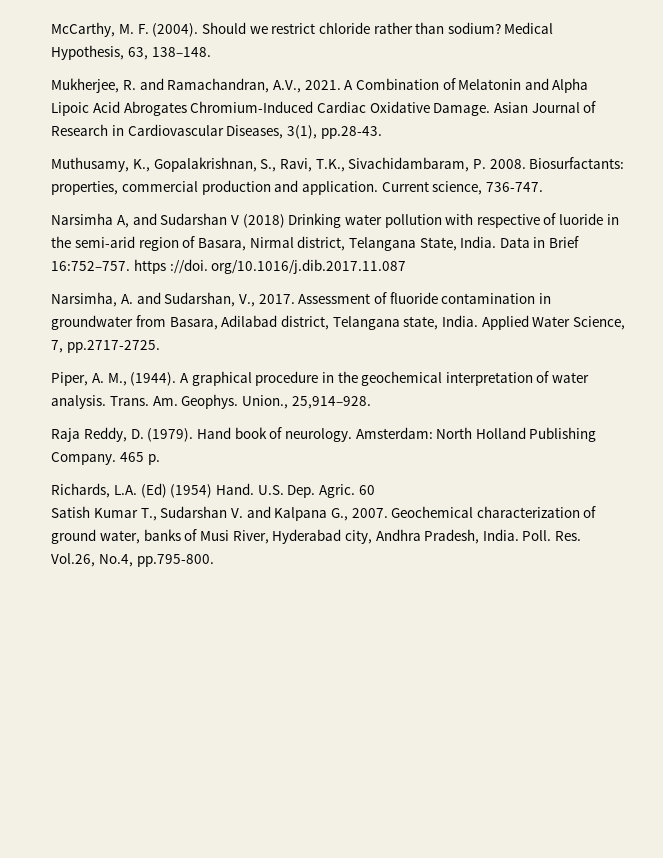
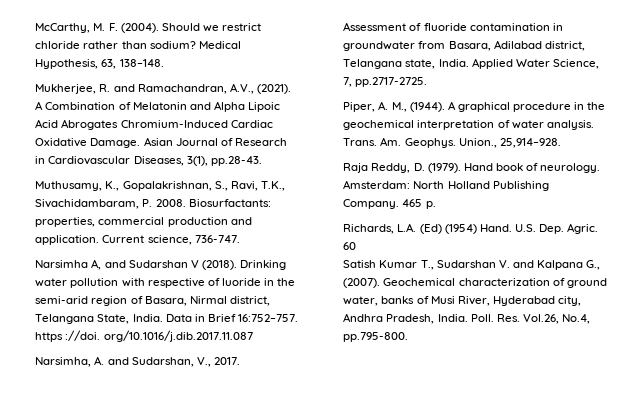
[304,80,341,90] 2021. -> [256,84,291,94] (2021).
[242,214,285,228] (2018) -> [201,260,237,270] (2018).
[351,508,388,518] 2007. -> [343,278,381,288] (2007).

